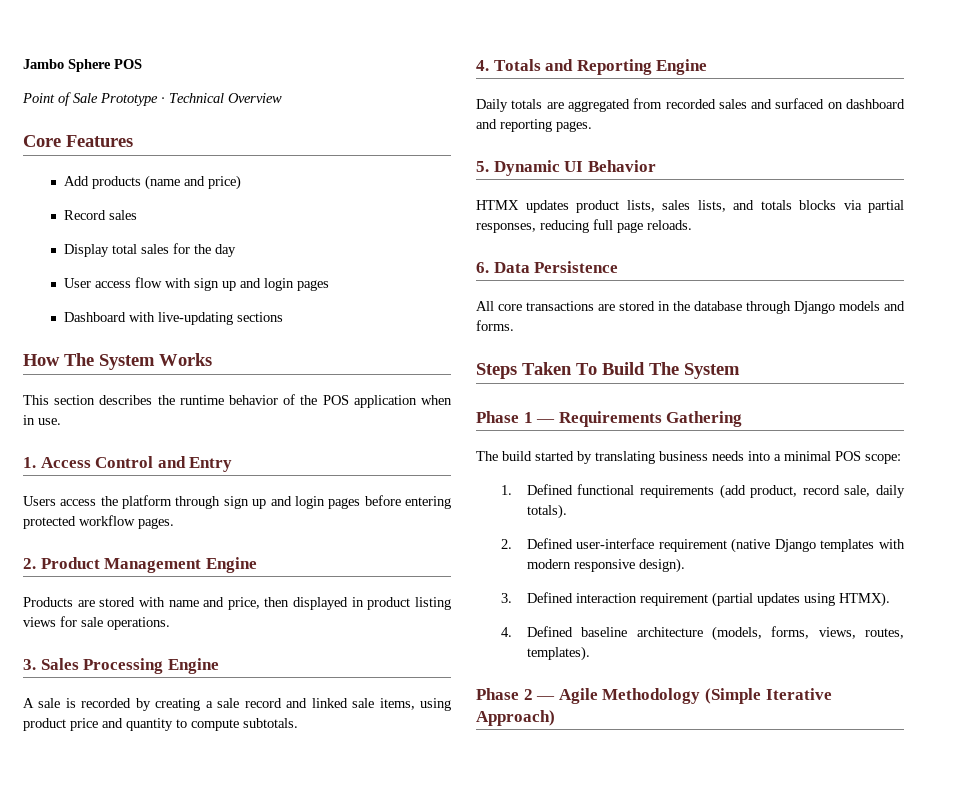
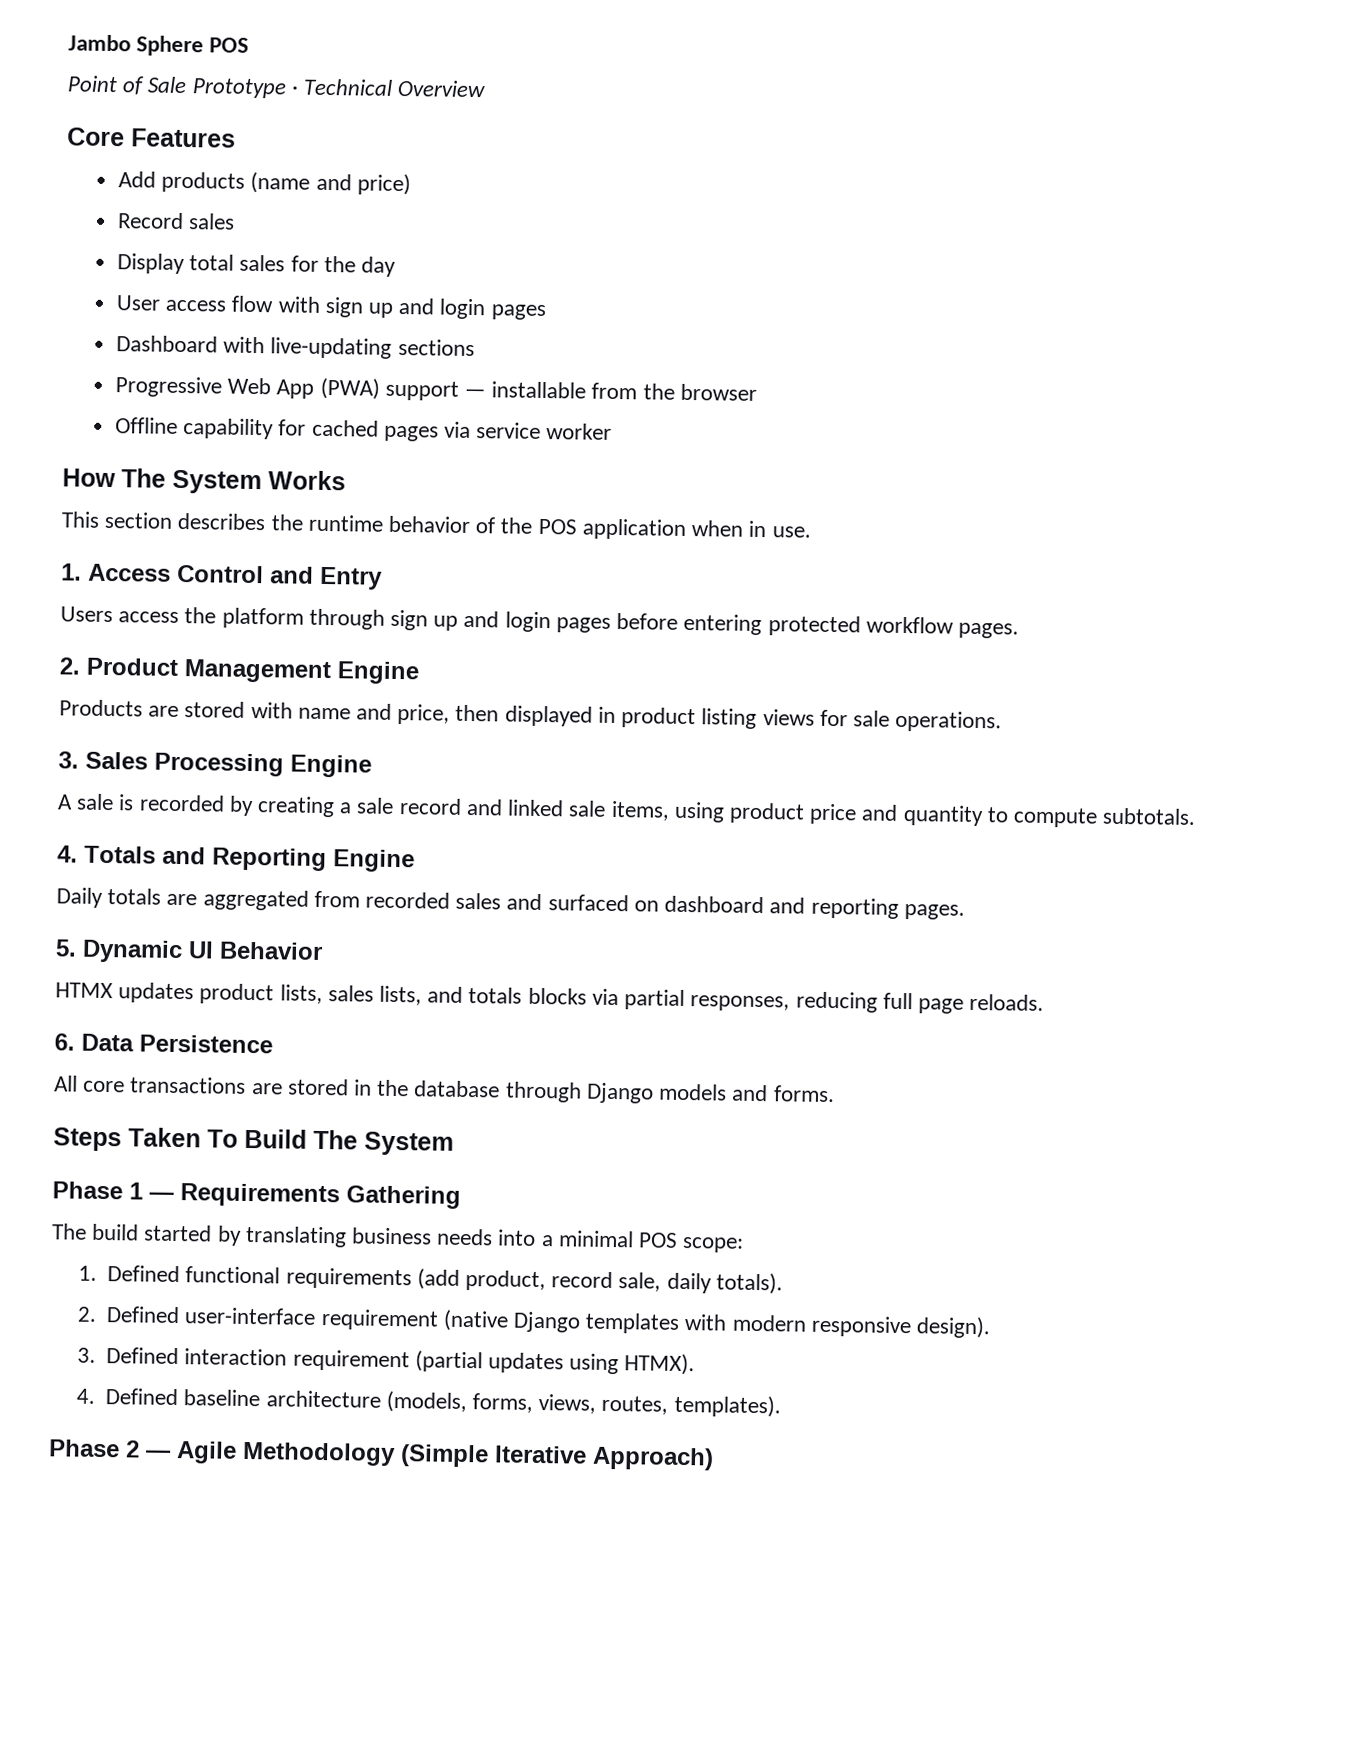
(284, 317) none -> [114,376,757,401] [114,417,613,442] // Progressive Web App (PWA) support — installable from the browser // Offline capability for cached pages via service worker

